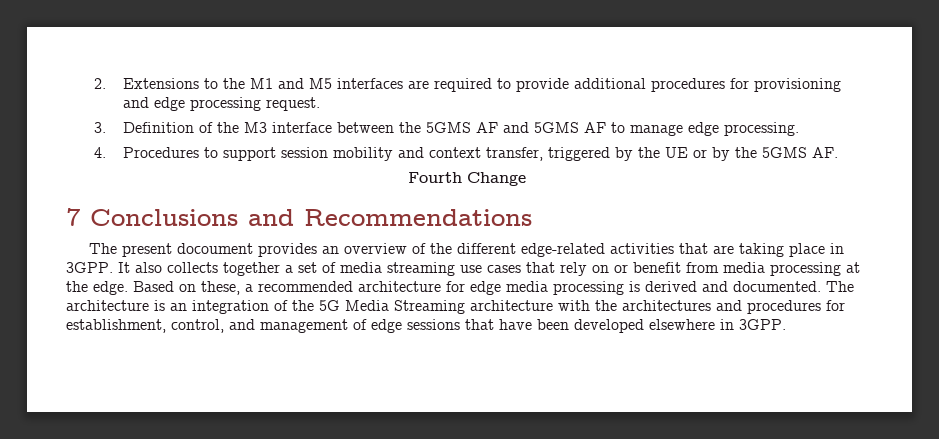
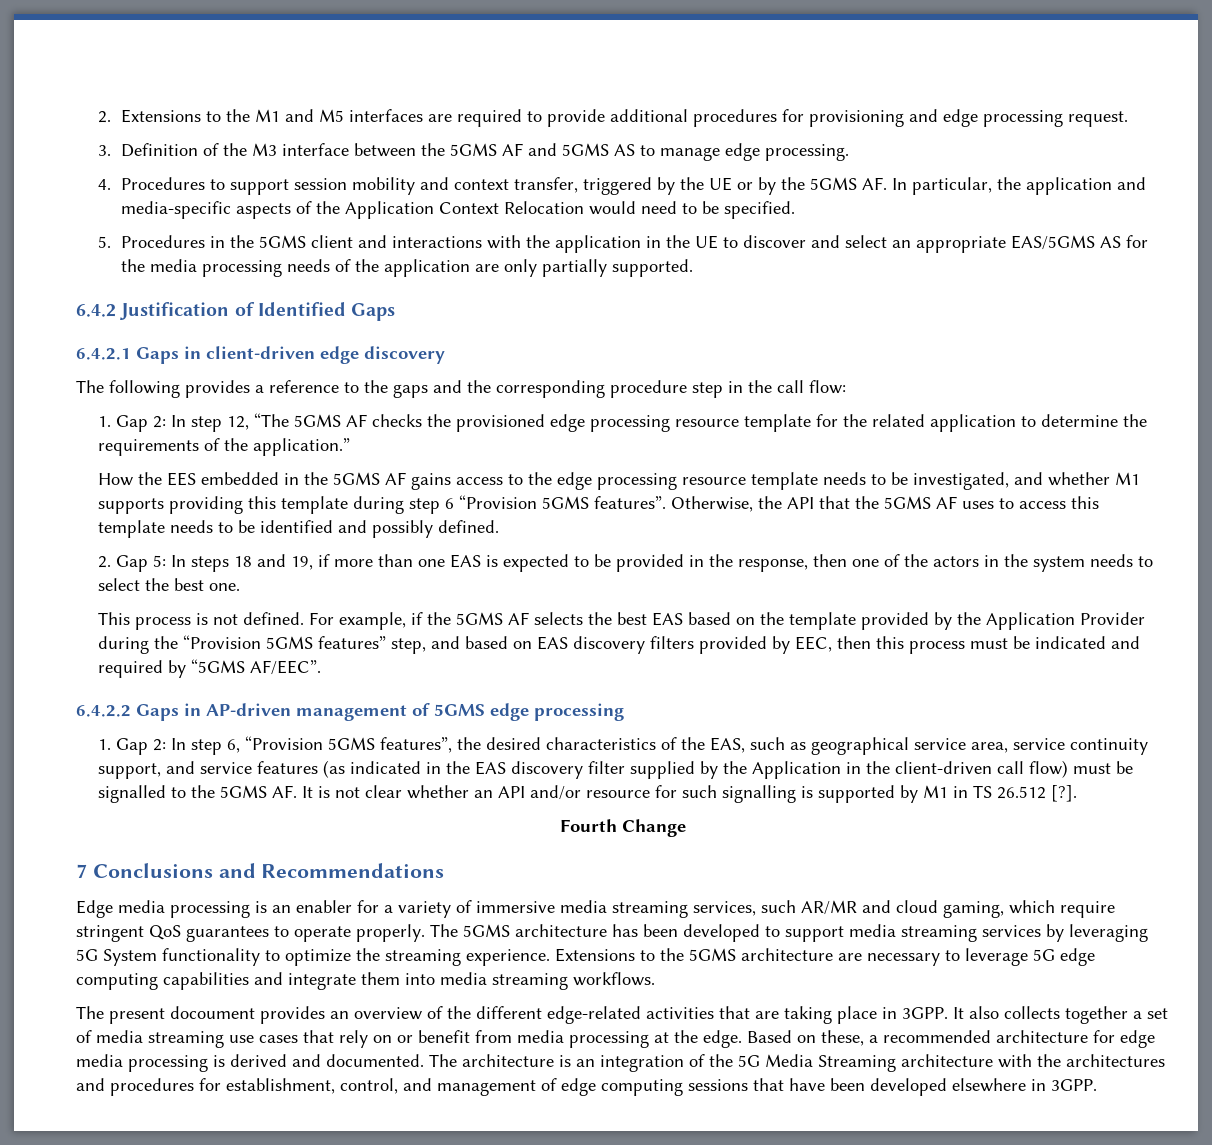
[583,122,606,133] AF -> [613,144,635,156] AS
(838, 152) none -> [891,177,1146,195] [120,201,795,219] [98,235,1148,253] [120,259,693,277] [76,302,396,321] [76,346,445,364] [76,380,846,398] [98,413,1148,432] [98,438,351,456] [98,472,1141,490] [98,495,1100,514] [98,520,500,538] [98,554,1154,572] [98,578,241,591] [98,612,1146,630] [98,635,1141,654] [98,659,322,678] [76,703,624,721] [98,736,1149,755] [98,760,1134,779] [98,785,1078,803] In particular, the application and media-specific aspects of the Application Context Relocation would need to be specified. // 5. Procedures in the 5GMS client and interactions with the application in the UE to discover and select an appropriate EAS/5GMS AS for the media processing needs of the application are only partially supported. // 6.4.2 Justification of Identified Gaps // 6.4.2.1 Gaps in client-driven edge discovery // The following provides a reference to the gaps and the corresponding procedure step in the call flow: // 1. Gap 2: In step 12, “The 5GMS AF checks the provisioned edge processing resource template for the related application to determine the requirements of the application.” // How the EES embedded in the 5GMS AF gains access to the edge processing resource template needs to be investigated, and whether M1 supports providing this template during step 6 “Provision 5GMS features”. Otherwise, the API that the 5GMS AF uses to access this template needs to be identified and possibly defined. // 2. Gap 5: In steps 18 and 19, if more than one EAS is expected to be provided in the response, then one of the actors in the system needs to select the best one. // This process is not defined. For example, if the 5GMS AF selects the best EAS based on the template provided by the Application Provider during the “Provision 5GMS features” step, and based on EAS discovery filters provided by EEC, then this process must be indicated and required by “5GMS AF/EEC”. // 6.4.2.2 Gaps in AP-driven management of 5GMS edge processing // 1. Gap 2: In step 6, “Provision 5GMS features”, the desired characteristics of the EAS, such as geographical service area, service continuity support, and service features (as indicated in the EAS discovery filter supplied by the Application in the client-driven call flow) must be signalled to the 5GMS AF. It is not clear whether an API and/or resource for such signalling is supported by M1 in TS 26.512 [?].
(532, 217) none -> [76,900,1115,918] [76,924,1148,942] [76,948,1095,966] [76,972,655,990] // Edge media processing is an enabler for a variety of immersive media streaming services, such AR/MR and cloud gaming, which require stringent QoS guarantees to operate properly. The 5GMS architecture has been developed to support media streaming services by leveraging 5G System functionality to optimize the streaming experience. Extensions to the 5GMS architecture are necessary to leverage 5G edge computing capabilities and integrate them into media streaming workflows.
(402, 326) none -> [601,1079,683,1096] computing

